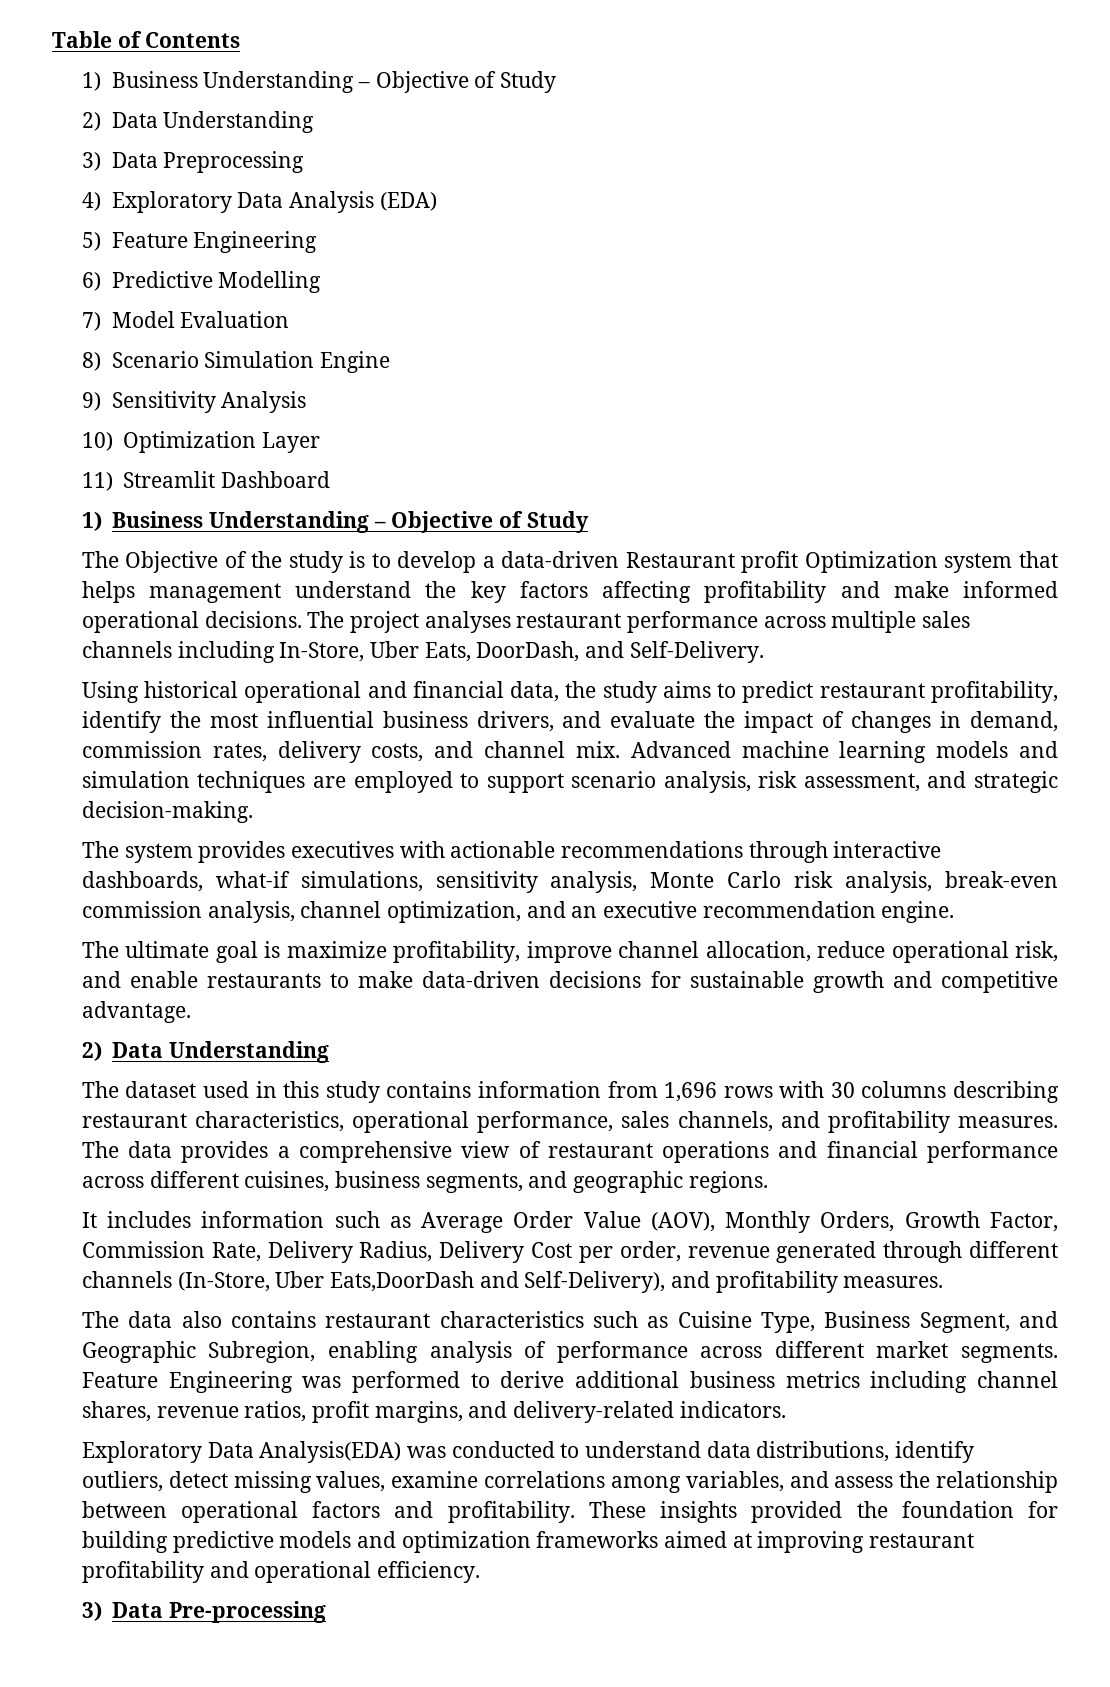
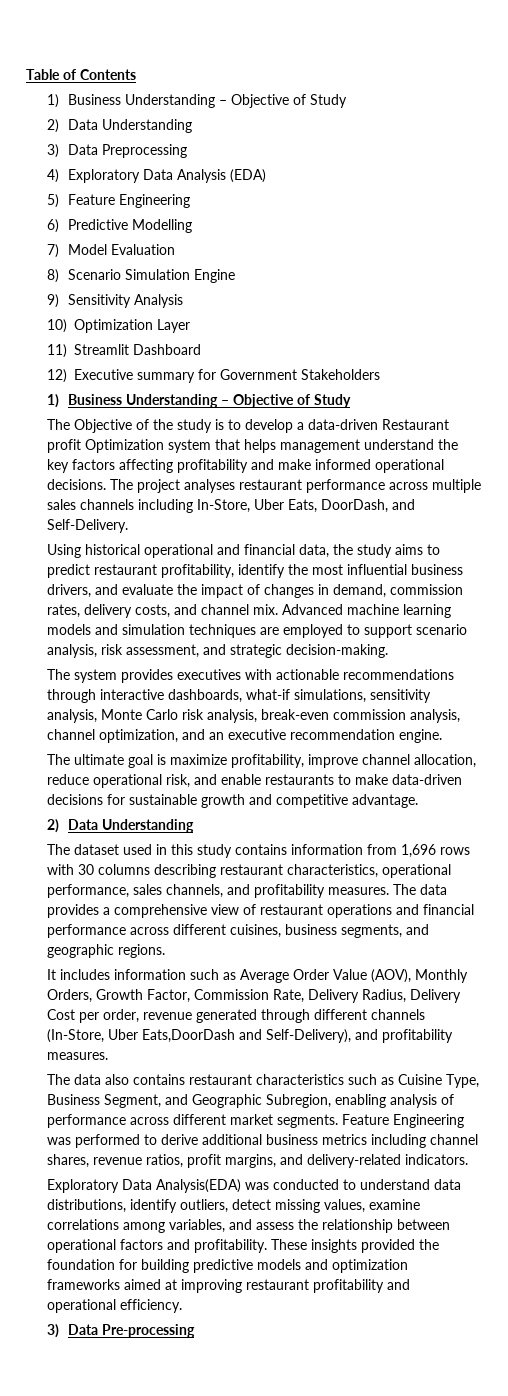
(330, 479) none -> [47,369,381,383] // 12) Executive summary for Government Stakeholders

